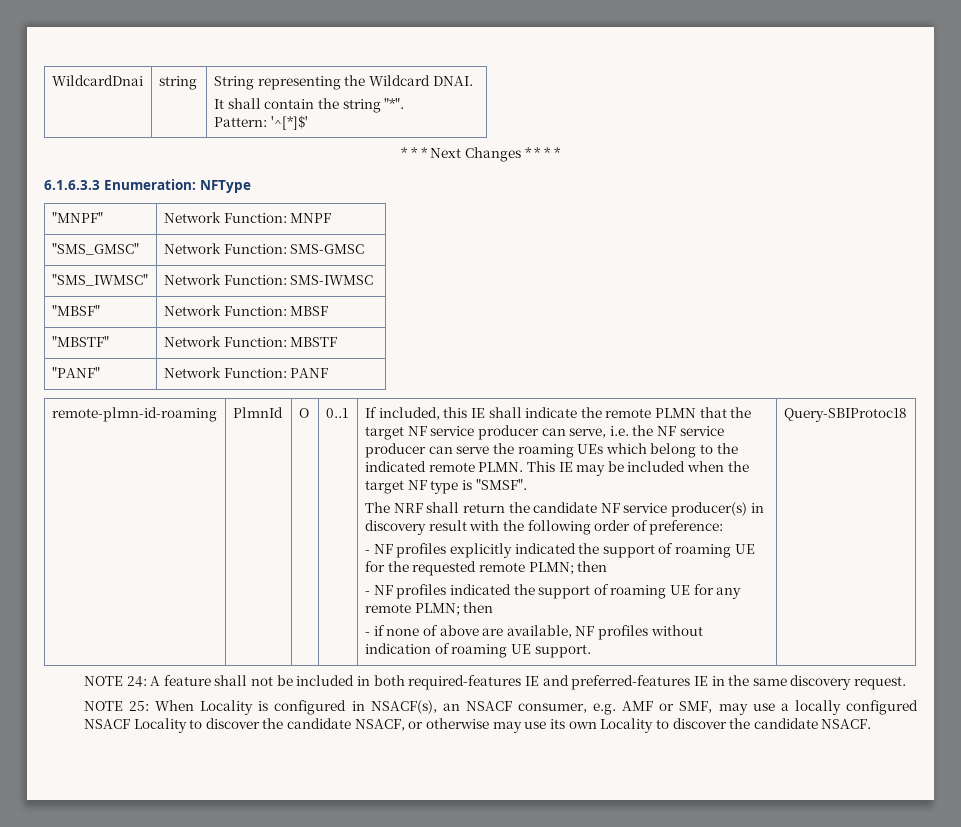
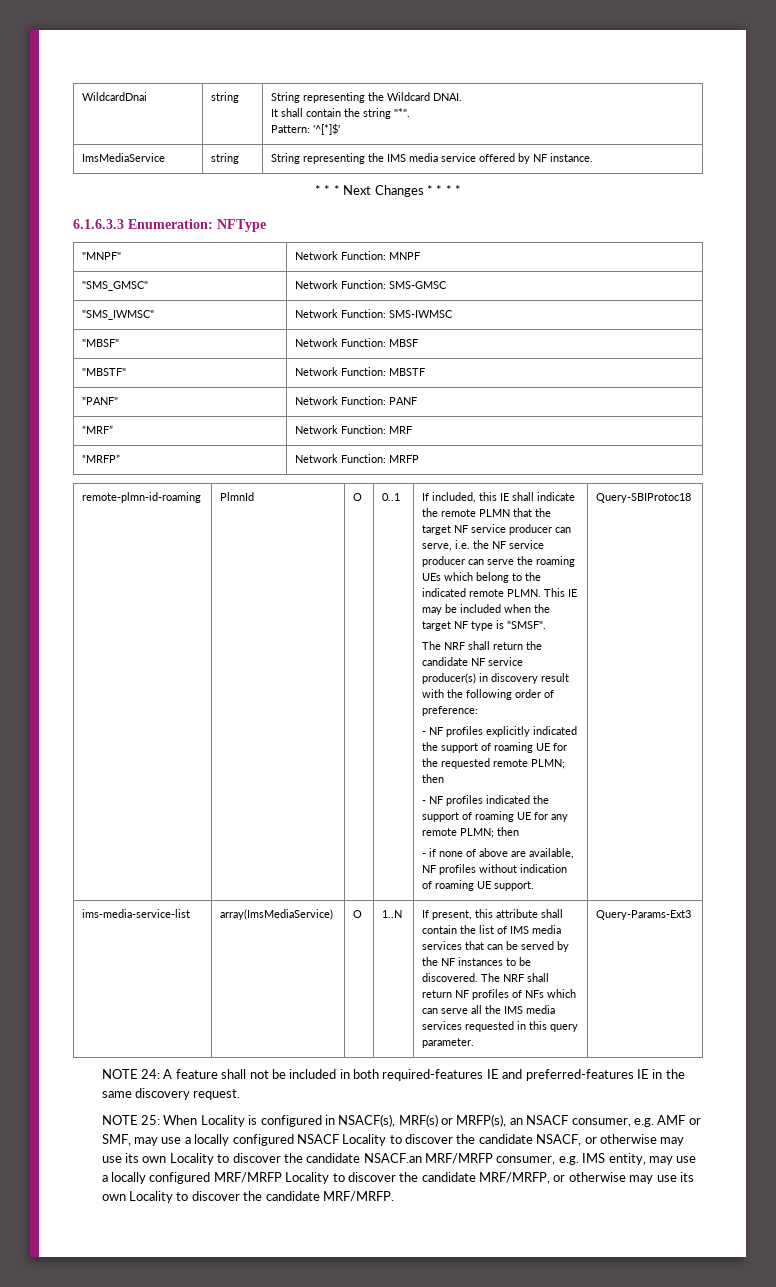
(308, 122) none -> [82,153,166,162] [211,153,240,164] [271,153,594,164] // ImsMediaService | string | String representing the IMS media service offered by NF instance.
(329, 373) none -> [82,425,114,434] [295,425,413,434] [82,454,121,463] [295,454,420,463] // “MRF” | Network Function: MRF // “MRFP” | Network Function: MRFP
(907, 415) none -> [82,909,191,918] [220,909,334,920] [353,910,363,918] [382,910,403,918] [422,909,564,920] [422,925,562,934] [422,941,570,952] [422,957,532,966] [422,973,550,982] [422,989,577,1000] [422,1005,556,1014] [422,1021,579,1032] [422,1038,475,1048] [596,910,692,920] // ims-media-service-list | array(ImsMediaService) | O | 1..N | If present, this attribute shall contain the list of IMS media services that can be served by the NF instances to be discovered. The NRF shall return NF profiles of NFs which can serve all the IMS media services requested in this query parameter. | Query-Params-Ext3
(437, 707) none -> [398,1114,507,1127] MRF(s) or MRFP(s),
[821,719,872,729] NSACF. -> [363,1153,697,1165] [101,1172,694,1184] [101,1191,394,1203] NSACF.an MRF/MRFP consumer, e.g. IMS entity, may use a locally configured MRF/MRFP Locality to discover the candidate MRF/MRFP, or otherwise may use its own Locality to discover the candidate MRF/MRFP.

